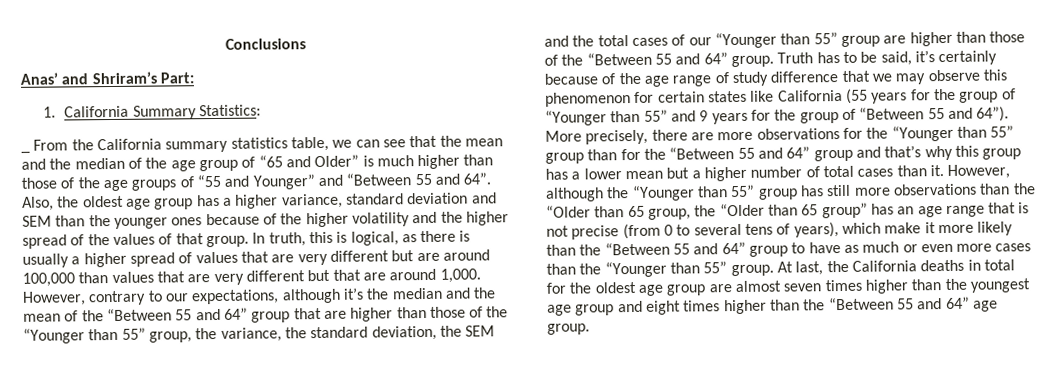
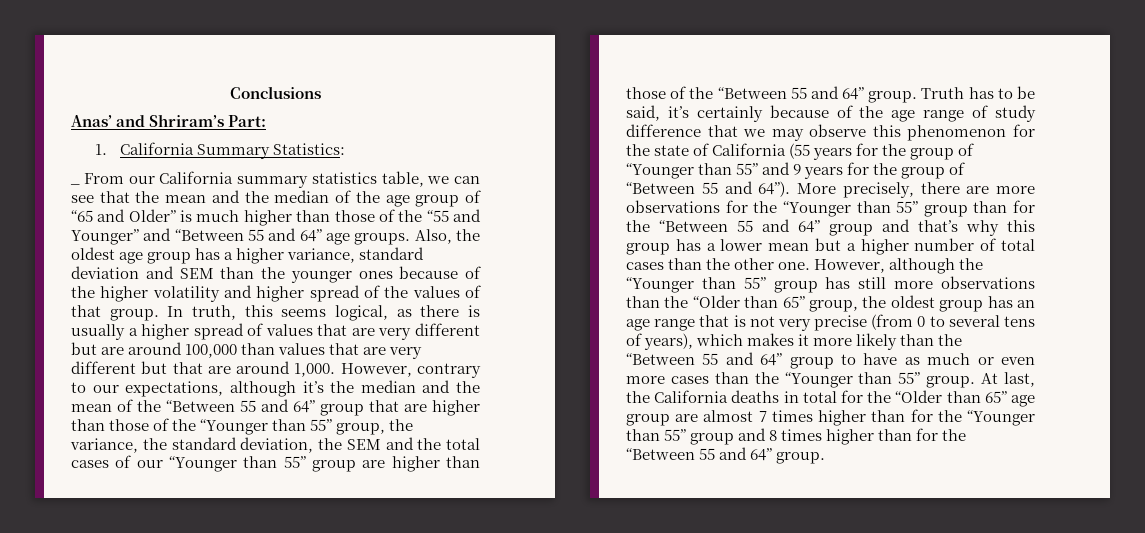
[71,139,94,151] the -> [128,176,155,184] our
[102,176,194,192] age groups of -> (423, 216) none
[463,172,492,185] 64”. -> [299,229,411,245] 64” age groups.
[440,211,463,223] the -> (253, 291) none
[336,231,348,243] is -> [281,309,327,317] seems
[657,90,775,103] certain states like -> [626,143,710,156] the state of
[929,165,944,177] it. -> [706,258,811,270] the other one.
[627,202,868,220] 65 group, the “Older than 65 group” -> [782,295,984,312] 65” group, the oldest group
(569, 231) none -> [777,319,811,331] very
[884,222,922,234] make -> [747,333,795,346] makes
[594,281,636,294] oldest -> [895,390,1007,403] “Older than 65”
[783,278,1031,294] [547,296,998,316] seven times higher than the youngest age group and eight times higher than the “Between 55 and 64” age -> [758,409,1035,426] [626,428,967,445] [626,447,773,461] 7 times higher than for the “Younger than 55” group and 8 times higher than for the “Between 55 and 64”

